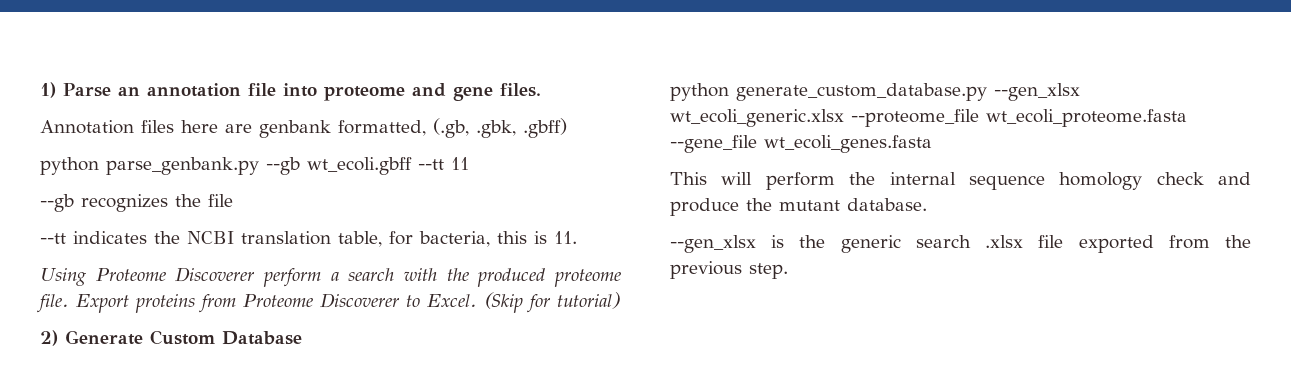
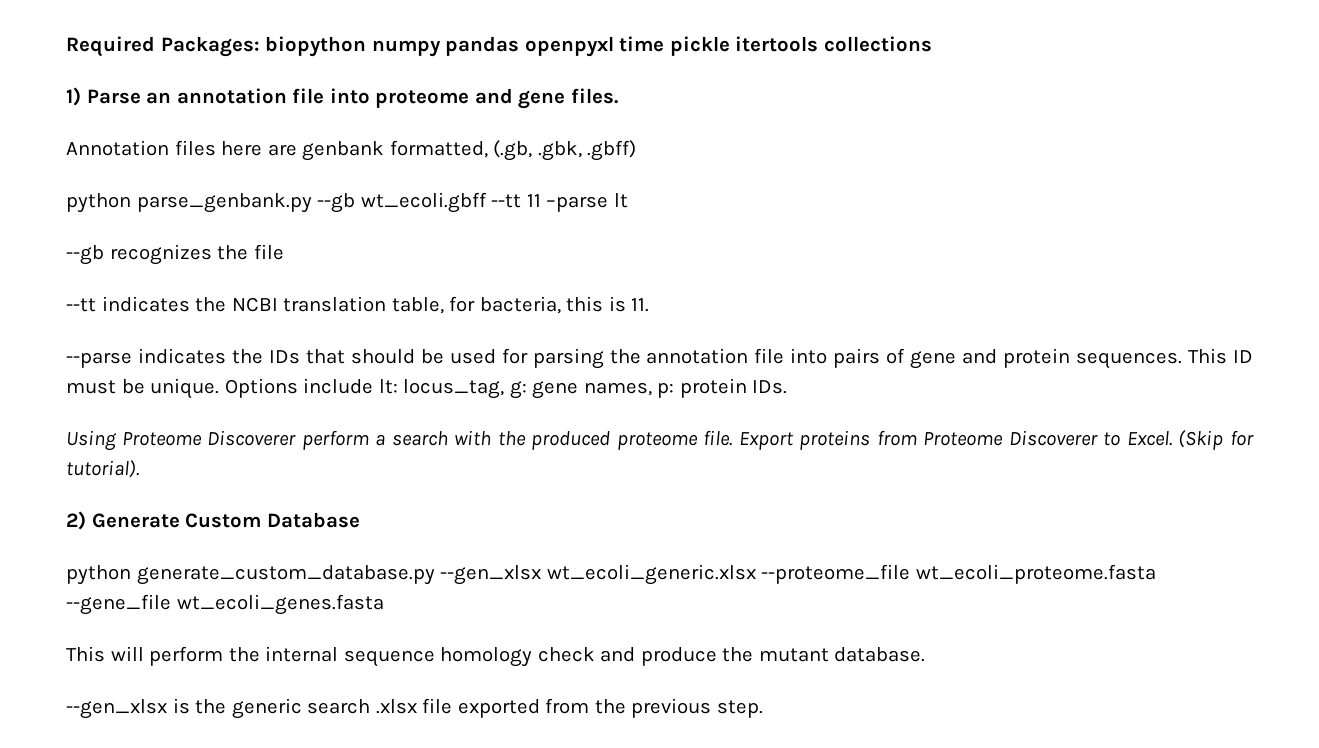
(40, 90) none -> [66,36,932,57] Required Packages: biopython numpy pandas openpyxl time pickle itertools collections //
(469, 163) none -> [546,193,628,212] –parse lt
(577, 237) none -> [66,348,1254,369] [66,378,788,399] // --parse indicates the IDs that should be used for parsing the annotation file into pairs of gene and protein sequences. This ID must be unique. Options include lt: locus_tag, g: gene names, p: protein IDs.
[557,292,620,309] tutorial) -> [66,460,139,478] tutorial).

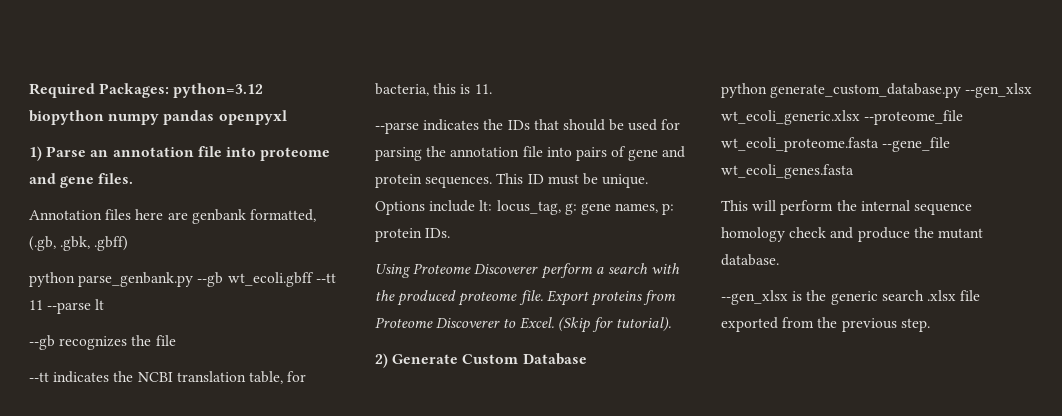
(260, 46) none -> [173,83,264,98] python=3.12
[619,36,932,56] time pickle itertools collections -> (287, 117) none
[546,196,609,212] –parse -> [47,302,92,314] --parse

